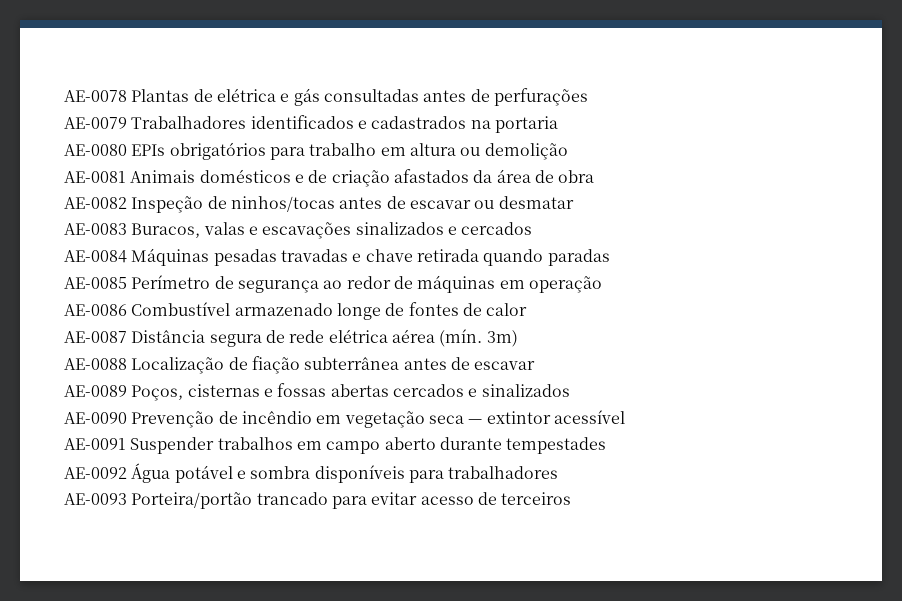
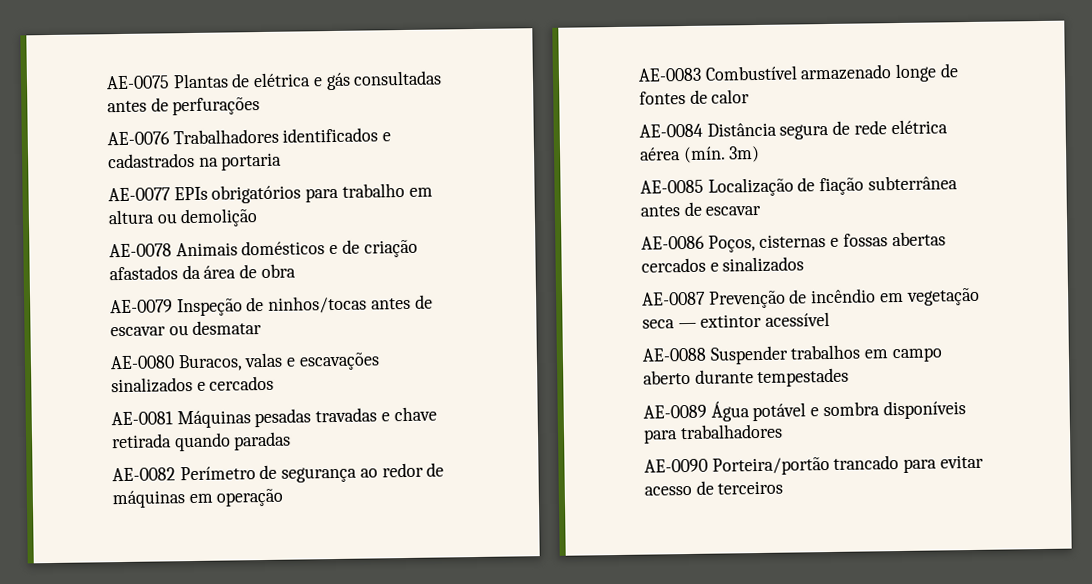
[64,90,127,102] AE-0078 -> [106,75,170,90] AE-0075
[64,117,127,129] AE-0079 -> [107,131,170,146] AE-0076
[64,144,127,156] AE-0080 -> [108,187,171,202] AE-0077
[64,171,126,183] AE-0081 -> [109,243,172,258] AE-0078
[64,197,127,209] AE-0082 -> [110,299,173,314] AE-0079
[64,223,127,235] AE-0083 -> [110,355,175,370] AE-0080
[64,250,127,263] AE-0084 -> [111,411,173,426] AE-0081
[64,277,127,289] AE-0085 -> [112,467,176,482] AE-0082
[64,304,127,316] AE-0086 -> [638,67,702,82] AE-0083
[64,331,127,343] AE-0087 -> [639,123,703,138] AE-0084
[64,358,127,370] AE-0088 -> [640,179,704,194] AE-0085
[64,385,127,397] AE-0089 -> [641,235,705,250] AE-0086
[64,412,127,424] AE-0090 -> [642,291,706,306] AE-0087
[64,438,126,450] AE-0091 -> [642,347,706,362] AE-0088
[64,467,127,479] AE-0092 -> [643,404,707,419] AE-0089
[64,493,127,505] AE-0093 -> [644,458,708,473] AE-0090

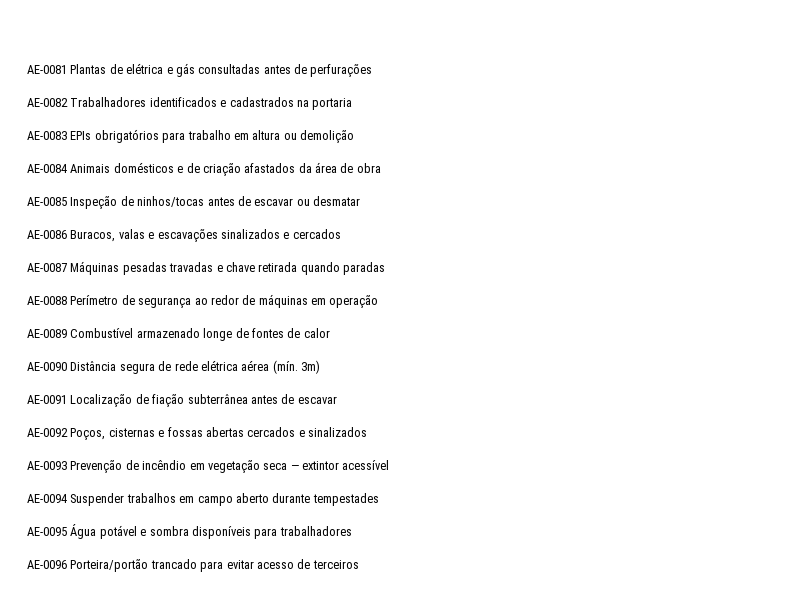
[106,75,170,90] AE-0075 -> [27,65,67,74] AE-0081
[107,131,170,146] AE-0076 -> [27,98,68,107] AE-0082
[108,187,171,202] AE-0077 -> [27,131,67,140] AE-0083
[109,243,172,258] AE-0078 -> [27,164,67,173] AE-0084
[110,299,173,314] AE-0079 -> [27,197,67,206] AE-0085
[110,355,175,370] AE-0080 -> [27,230,67,239] AE-0086
[111,411,173,426] AE-0081 -> [27,263,67,272] AE-0087
[112,467,176,482] AE-0082 -> [27,296,67,305] AE-0088
[638,67,702,82] AE-0083 -> [27,329,67,338] AE-0089
[639,123,703,138] AE-0084 -> [27,362,67,371] AE-0090
[640,179,704,194] AE-0085 -> [27,395,67,404] AE-0091
[641,235,705,250] AE-0086 -> [27,428,68,437] AE-0092
[642,291,706,306] AE-0087 -> [27,461,67,470] AE-0093
[642,347,706,362] AE-0088 -> [27,494,67,503] AE-0094
[643,404,707,419] AE-0089 -> [27,527,67,536] AE-0095
[644,458,708,473] AE-0090 -> [27,560,67,569] AE-0096

